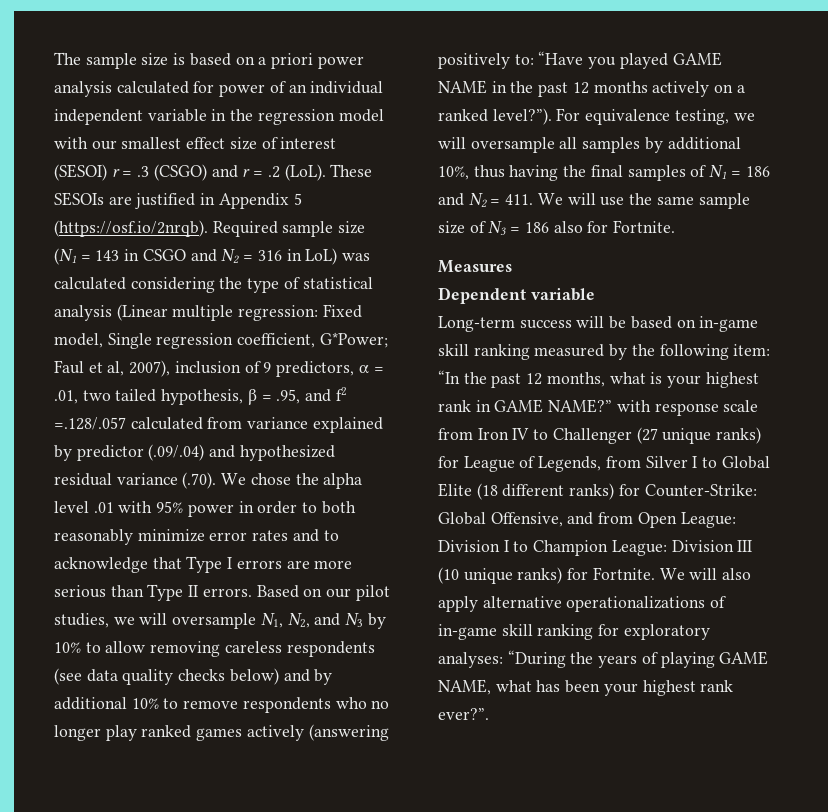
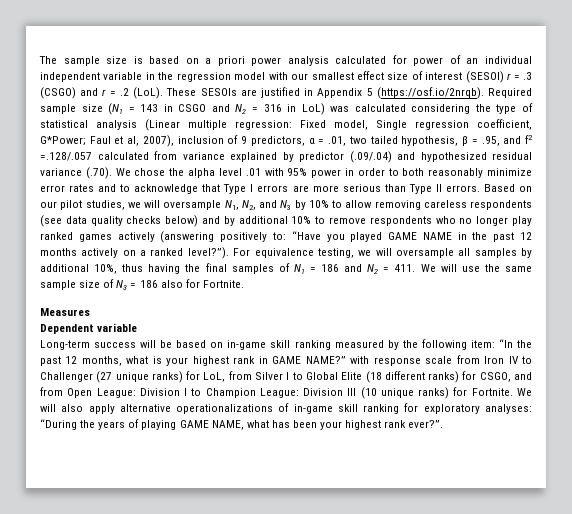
[463,456,602,472] League of Legends, -> [203,372,226,382] LoL,
[644,484,757,497] [438,512,563,527] Counter-Strike: Global Offensive, -> [479,372,511,382] CSGO,

